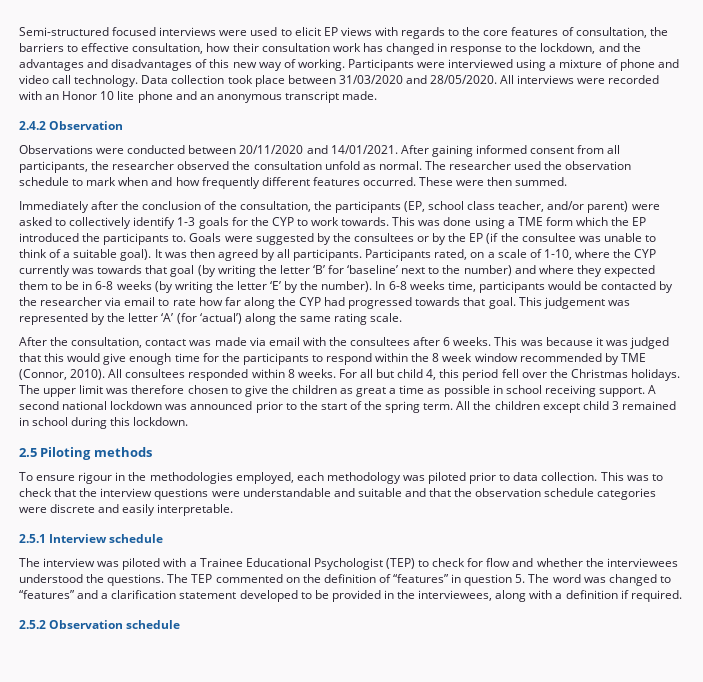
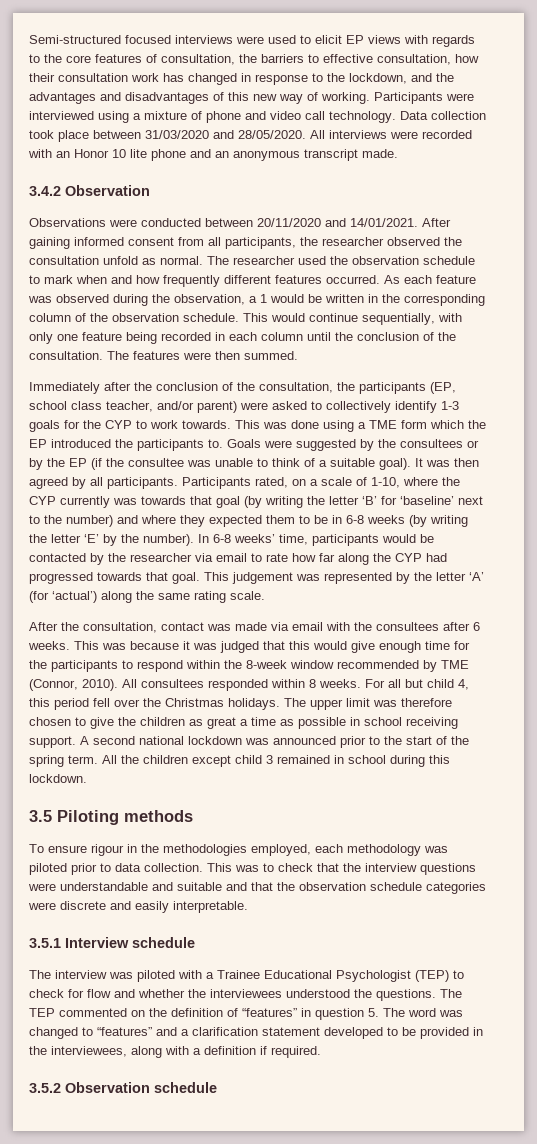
[19,121,46,130] 2.4.2 -> [29,186,61,196] 3.4.2
[419,177,454,186] These -> [384,275,476,284] [28,294,485,306] [29,313,462,325] [29,332,456,344] [29,351,180,360] As each feature was observed during the observation, a 1 would be written in the corresponding column of the observation schedule. This would continue sequentially, with only one feature being recorded in each column until the conclusion of the consultation. The features
[409,281,445,290] weeks -> [234,534,275,543] weeks’
[432,353,473,362] 8 week -> [246,660,287,669] 8-week
[19,448,37,457] 2.5 -> [29,810,52,822] 3.5
[19,534,46,543] 2.5.1 -> [29,938,61,948] 3.5.1
[19,620,46,629] 2.5.2 -> [29,1083,61,1093] 3.5.2

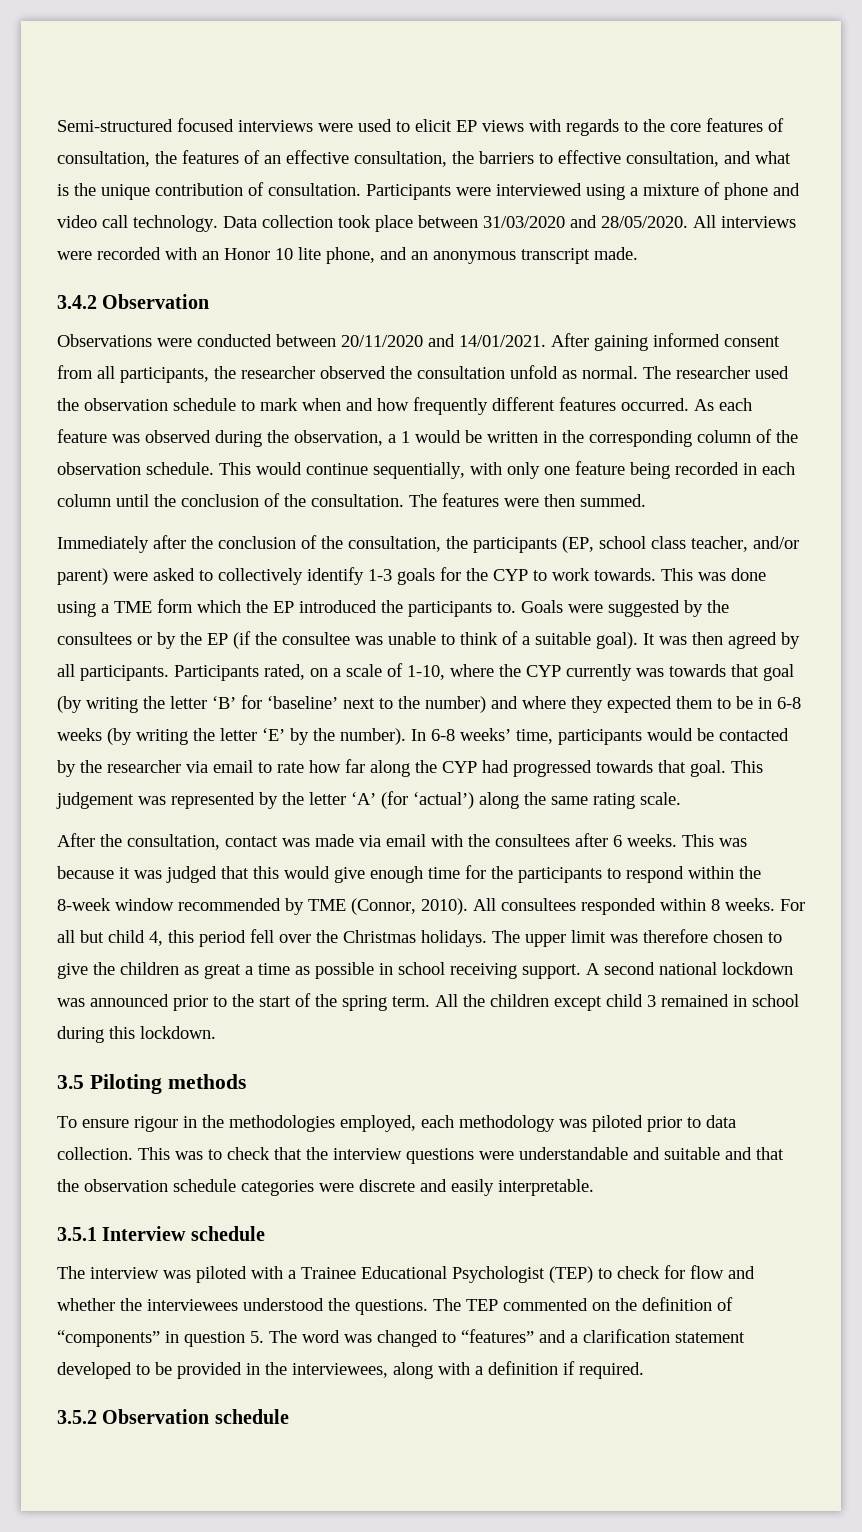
[261,54,479,65] [29,73,454,85] [29,92,370,104] barriers to effective consultation, how their consultation work has changed in response to the lockdown, and the advantages and disadvantages of this new way of working. -> [182,150,791,167] [57,182,361,200] features of an effective consultation, the barriers to effective consultation, and what is the unique contribution of consultation.
[151,149,186,161] phone -> [326,247,375,264] phone,
[242,1008,297,1017] “features” -> [57,1330,160,1347] “components”

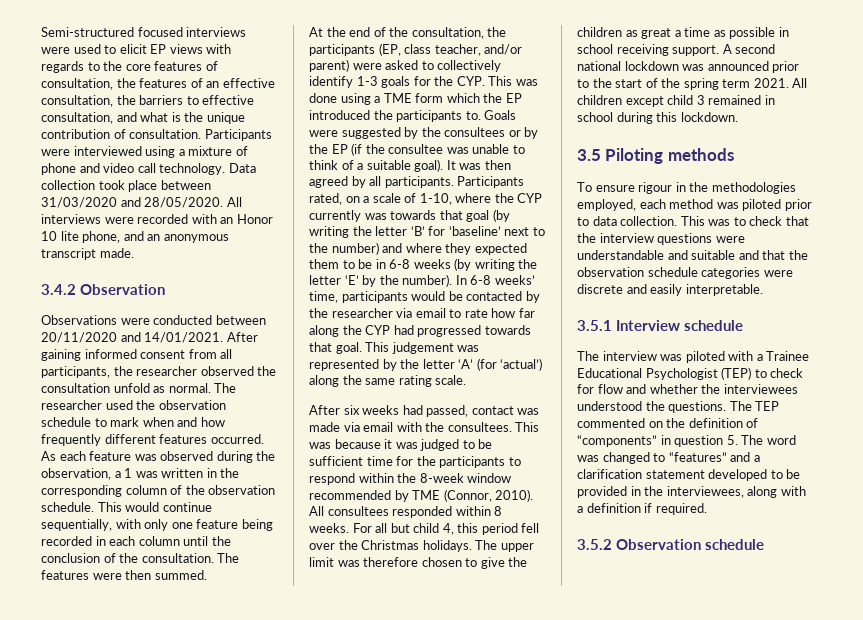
[415,430,482,443] would be -> [135,471,158,478] was
[57,535,296,553] Immediately after the conclusion -> [309,27,371,37] At the end
[599,536,646,549] school -> (401, 49) none
[493,568,656,581] CYP to work towards. -> [456,76,485,86] CYP.
[100,834,220,850] the consultation, -> [343,405,469,417] six weeks had passed,
[495,833,677,847] consultees after 6 weeks. -> [447,422,512,432] consultees.
[221,866,423,883] that this would give enough -> [462,439,493,449] [309,456,363,466] to be sufficient
[392,994,485,1007] term. All the -> [722,78,808,88] term 2021. All
[459,1115,555,1132] methodology -> [669,199,714,209] method

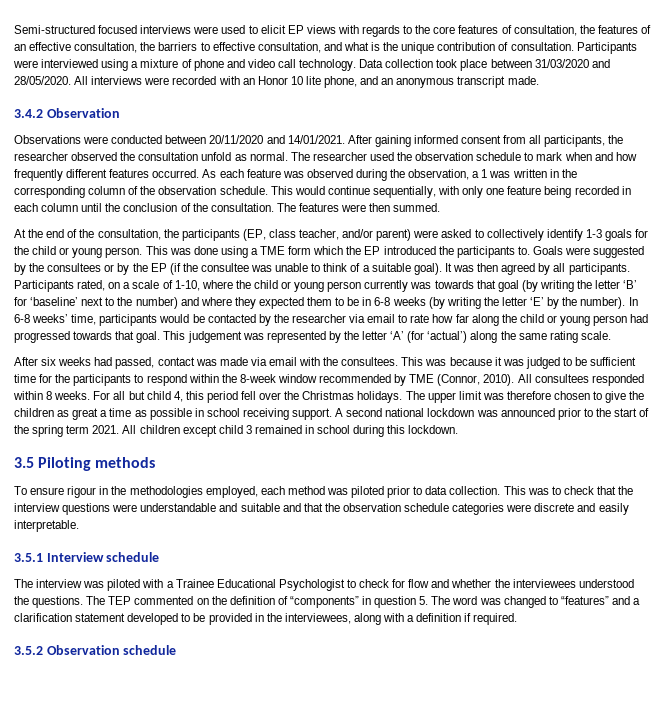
[456,76,485,86] CYP. -> [32,246,143,258] child or young person.
[517,193,543,203] CYP -> [253,280,362,292] child or young person
[365,325,391,335] CYP -> [519,314,628,326] child or young person
[721,367,752,380] (TEP) -> (345, 585) none

